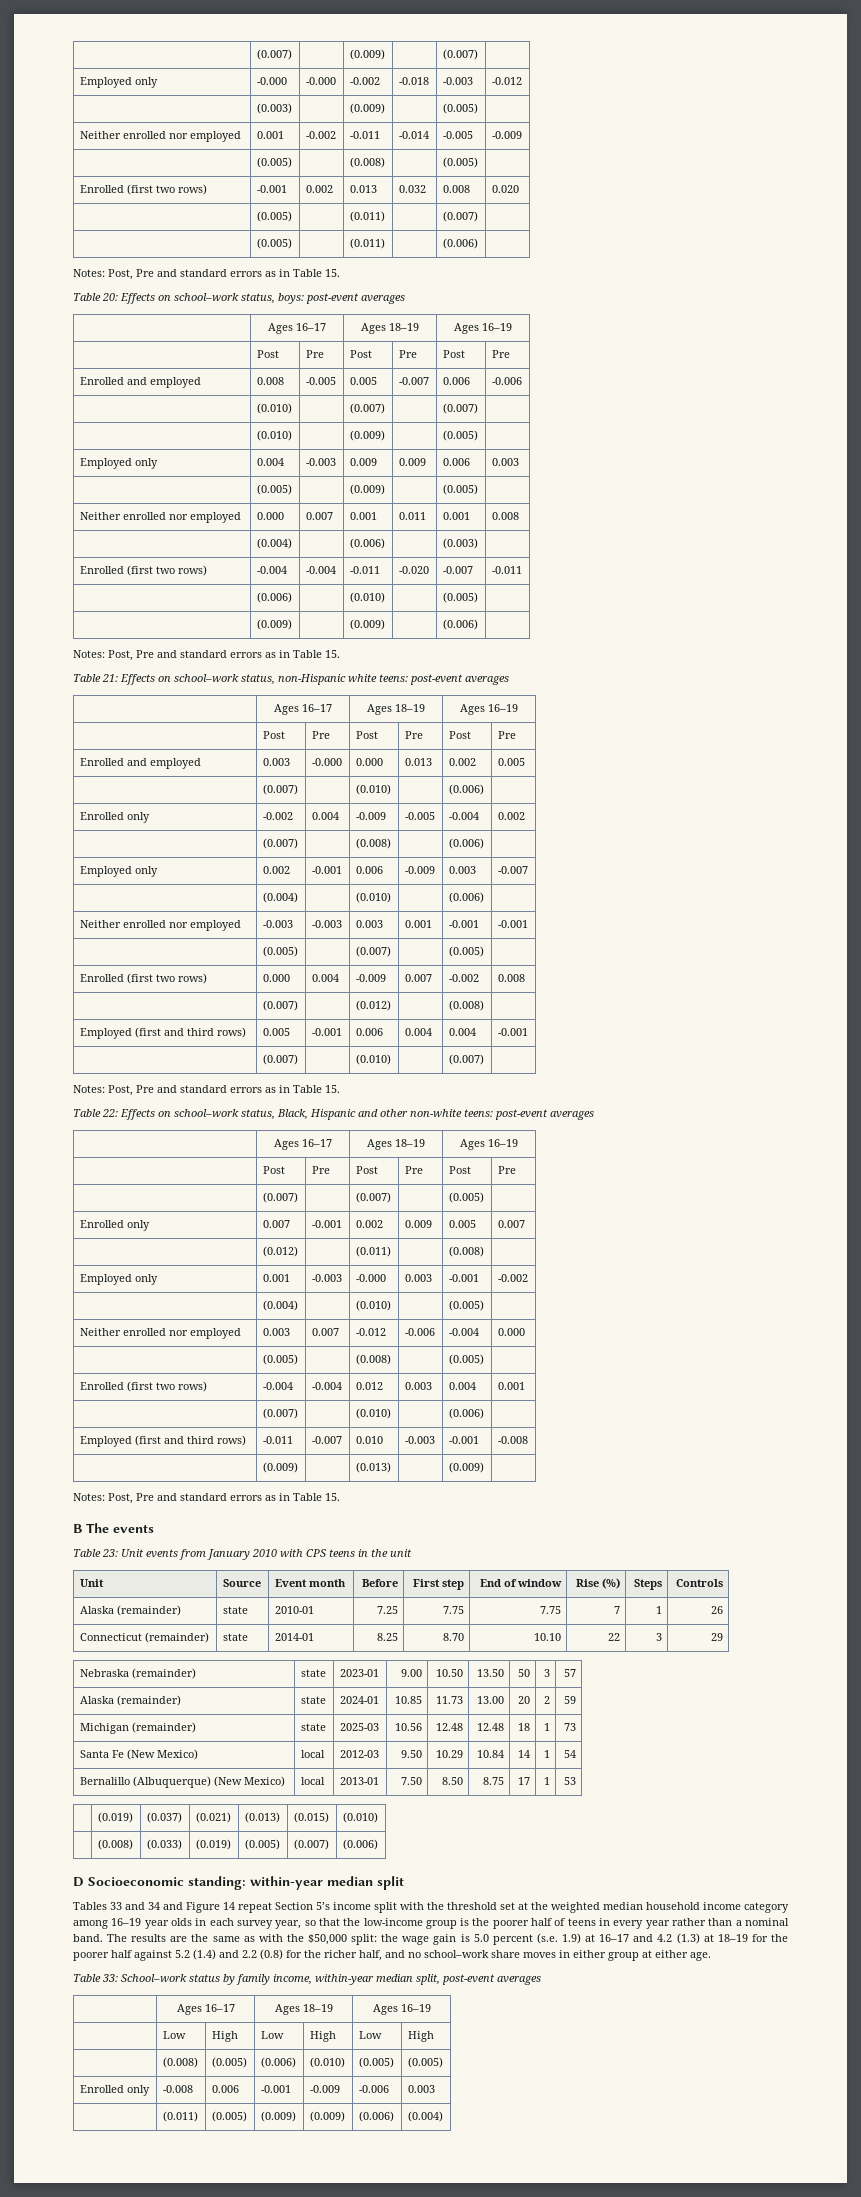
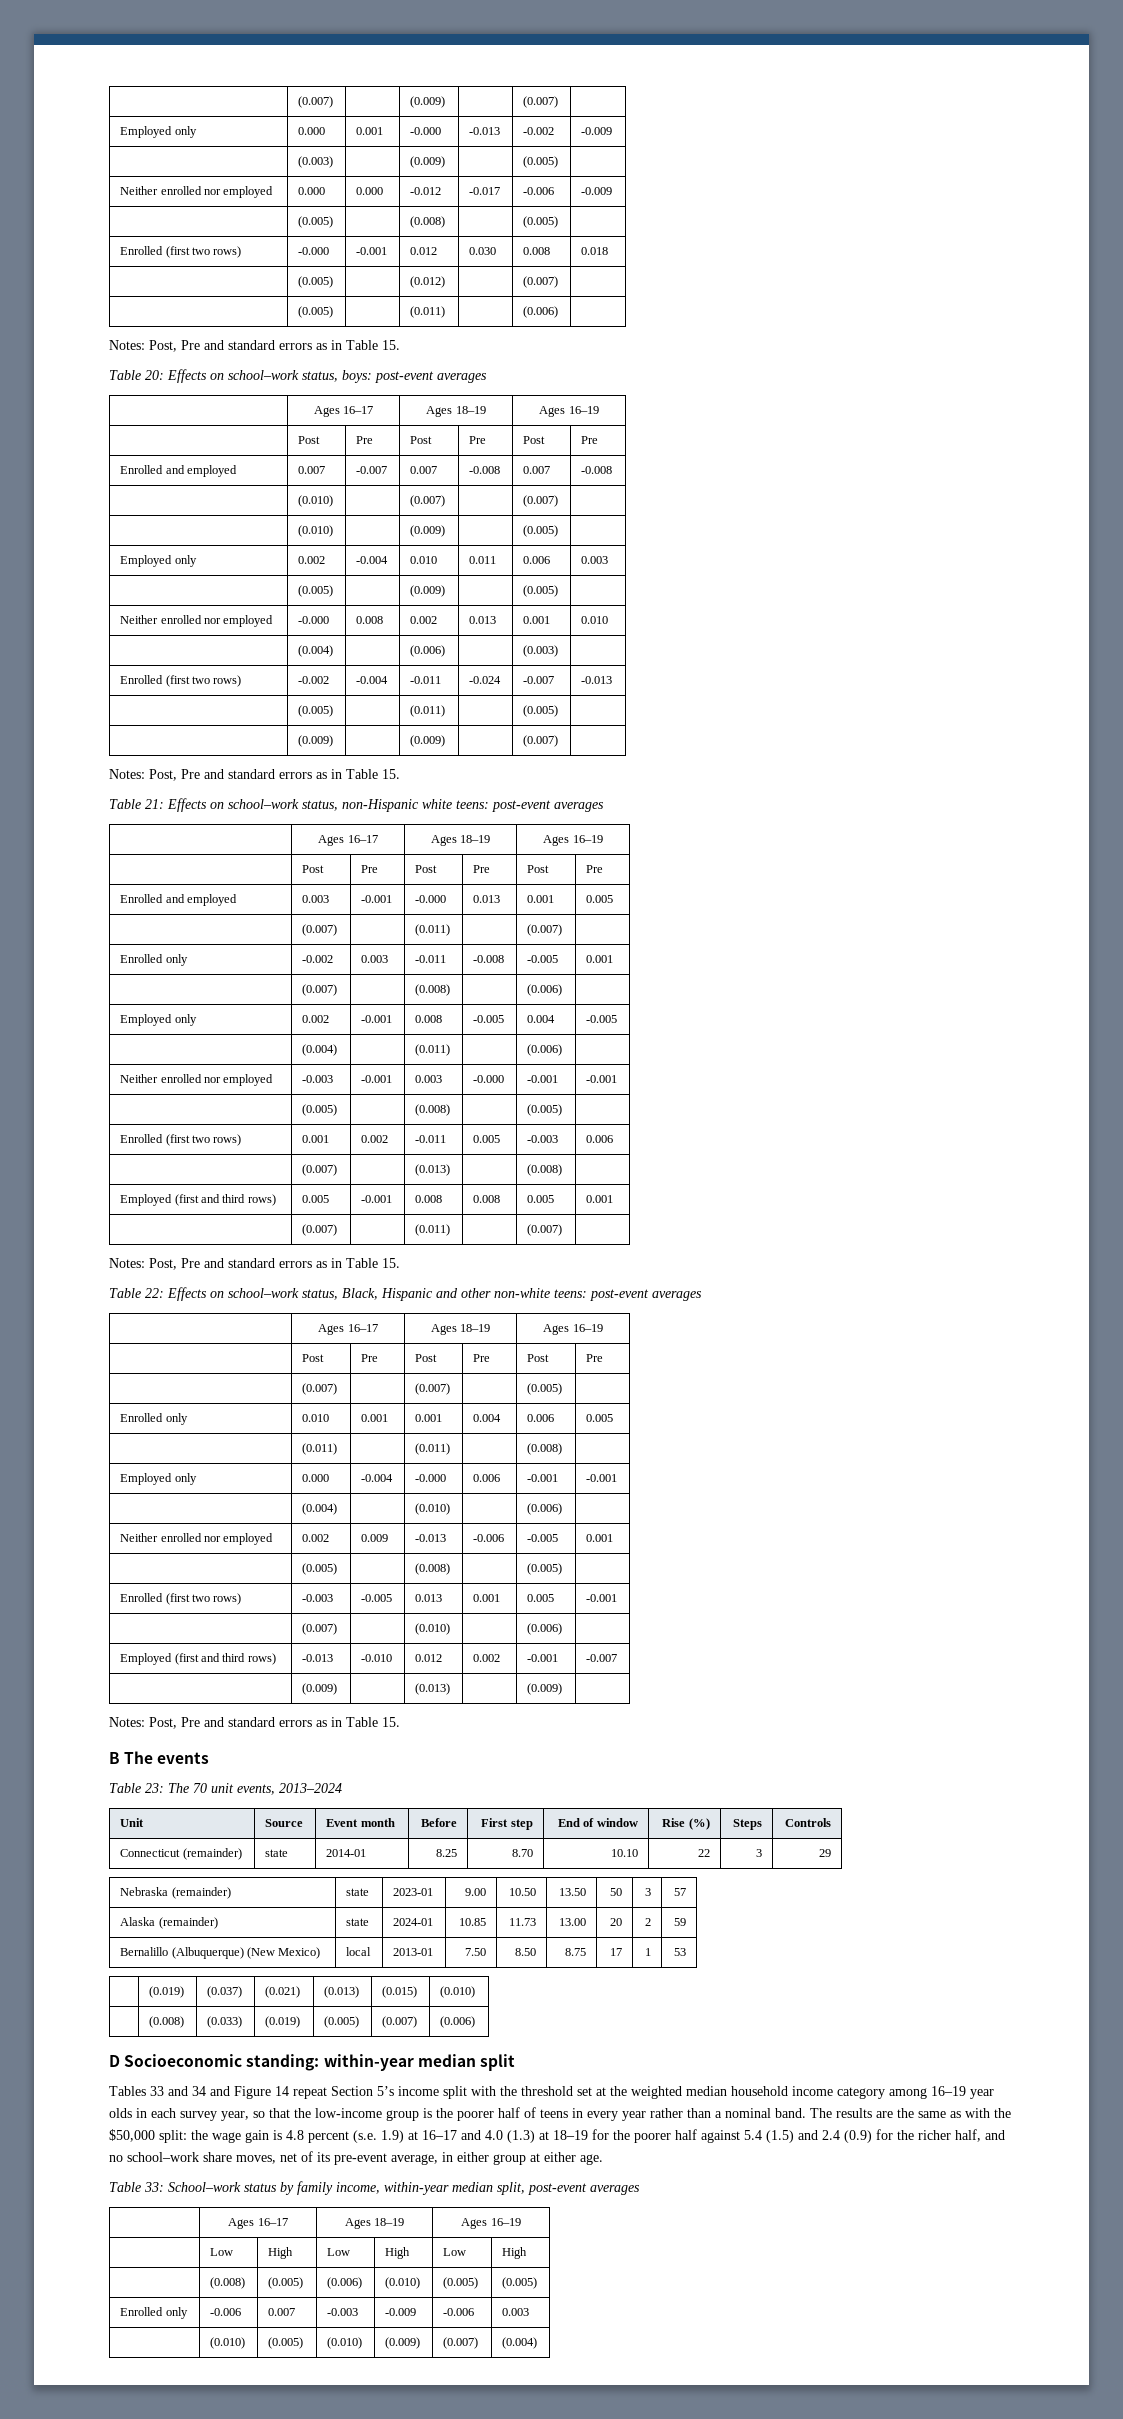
[256,77,287,85] [305,77,336,85] [349,77,380,85] [398,77,429,85] [442,77,473,85] [491,77,522,85] -0.000 | -0.000 | -0.002 | -0.018 | -0.003 | -0.012 -> [298,127,326,135] [356,127,384,135] [410,127,442,135] [469,127,501,135] [523,127,555,135] [581,127,613,135] 0.000 | 0.001 | -0.000 | -0.013 | -0.002 | -0.009
[256,131,284,139] [305,131,336,139] [349,131,380,139] [398,131,429,139] [442,131,473,139] 0.001 | -0.002 | -0.011 | -0.014 | -0.005 -> [298,187,326,195] [356,187,384,195] [410,187,442,195] [469,187,501,195] [523,187,555,195] 0.000 | 0.000 | -0.012 | -0.017 | -0.006
[256,185,287,193] [305,185,333,193] [349,185,377,193] [398,185,426,193] [442,185,470,193] [491,185,519,193] [256,211,292,222] [349,211,385,222] | -0.001 | 0.002 | 0.013 | 0.032 | 0.008 | 0.020 // | (0.005) | | (0.011) -> [298,247,330,255] [356,247,388,255] [410,247,438,255] [469,247,497,255] [523,247,551,255] [581,247,609,255] [298,276,334,288] [410,276,446,288] | -0.000 | -0.001 | 0.012 | 0.030 | 0.008 | 0.018 // | (0.005) | | (0.012)
[256,377,284,385] [305,377,336,385] [349,377,377,385] [398,377,429,385] [442,377,470,385] [491,377,522,385] 0.008 | -0.005 | 0.005 | -0.007 | 0.006 | -0.006 -> [298,466,326,474] [356,466,388,474] [410,466,438,474] [469,466,501,474] [523,466,551,474] [581,466,613,474] 0.007 | -0.007 | 0.007 | -0.008 | 0.007 | -0.008
[256,458,284,466] [305,458,336,466] [349,458,377,466] [398,458,426,466] 0.004 | -0.003 | 0.009 | 0.009 -> [298,556,326,564] [356,556,389,564] [410,556,438,564] [469,556,497,564] 0.002 | -0.004 | 0.010 | 0.011
[256,512,284,520] [305,512,333,520] [349,512,377,520] [398,512,426,520] [442,512,470,520] [491,512,519,520] 0.000 | 0.007 | 0.001 | 0.011 | 0.001 | 0.008 -> [298,616,330,624] [356,616,384,624] [410,616,438,624] [469,616,497,624] [523,616,551,624] [581,616,609,624] -0.000 | 0.008 | 0.002 | 0.013 | 0.001 | 0.010
[256,566,287,574] -0.004 -> [298,676,330,684] -0.002
[398,566,429,574] [442,566,473,574] [491,566,522,574] [256,592,292,603] [349,592,385,603] -0.020 | -0.007 | -0.011 // | (0.006) | | (0.010) -> [469,676,502,684] [523,676,555,684] [581,676,613,684] [298,705,334,717] [410,705,446,717] -0.024 | -0.007 | -0.013 // | (0.005) | | (0.011)
[442,619,478,630] (0.006) -> [523,735,559,747] (0.007)
[311,758,342,766] [355,758,383,766] [404,758,432,766] [448,758,476,766] | -0.000 | 0.000 | 0.013 | 0.002 -> [361,895,393,903] [415,895,447,903] [473,895,501,903] [527,895,555,903] | -0.001 | -0.000 | 0.013 | 0.001
[355,784,391,795] [448,784,484,795] (0.010) | | (0.006) -> [415,924,451,936] [527,924,563,936] (0.011) | | (0.007)
[311,812,339,820] [355,812,386,820] [404,812,435,820] [448,812,479,820] [497,812,525,820] 0.004 | -0.009 | -0.005 | -0.004 | 0.002 -> [361,955,389,963] [415,955,447,963] [473,955,505,963] [527,955,559,963] [586,955,614,963] 0.003 | -0.011 | -0.008 | -0.005 | 0.001
[355,866,383,874] [404,866,435,874] [448,866,476,874] [497,866,528,874] [262,892,298,903] [355,892,391,903] 0.006 | -0.009 | 0.003 | -0.007 // | (0.004) | | (0.010) -> [415,1015,443,1023] [473,1015,505,1023] [527,1015,556,1023] [586,1015,618,1023] [302,1044,338,1056] [415,1044,451,1056] 0.008 | -0.005 | 0.004 | -0.005 // | (0.004) | | (0.011)
[311,920,342,928] [355,920,383,928] [404,920,432,928] -0.003 | 0.003 | 0.001 -> [361,1075,393,1083] [415,1075,443,1083] [473,1075,505,1083] -0.001 | 0.003 | -0.000
[355,946,391,957] [448,946,484,957] [79,973,207,984] [262,974,290,982] [311,974,339,982] [355,974,386,982] [404,974,432,982] [448,974,479,982] [497,974,525,982] [262,1000,298,1011] [355,1000,391,1011] (0.007) | | (0.005) | // Enrolled (first two rows) | 0.000 | 0.004 | -0.009 | 0.007 | -0.002 | 0.008 // | (0.007) | | (0.012) -> [415,1104,451,1116] [527,1104,563,1116] [120,1134,242,1146] [302,1135,330,1143] [361,1135,389,1143] [415,1135,447,1143] [473,1135,501,1143] [527,1135,559,1143] [586,1135,614,1143] [302,1164,338,1176] [415,1164,451,1176] (0.008) | | (0.005) | // Enrolled (first two rows) | 0.001 | 0.002 | -0.011 | 0.005 | -0.003 | 0.006 // | (0.007) | | (0.013)
[355,1028,383,1036] [404,1028,432,1036] [448,1028,476,1036] [497,1028,528,1036] [262,1054,298,1065] [355,1054,391,1065] 0.006 | 0.004 | 0.004 | -0.001 // | (0.007) | | (0.010) -> [415,1195,443,1203] [473,1195,501,1203] [527,1195,555,1203] [586,1195,614,1203] [302,1224,338,1236] [415,1224,451,1236] 0.008 | 0.008 | 0.005 | 0.001 // | (0.007) | | (0.011)
[262,1220,290,1228] [311,1220,342,1228] [355,1220,383,1228] [404,1220,432,1228] [448,1220,476,1228] [497,1220,525,1228] [262,1246,298,1257] 0.007 | -0.001 | 0.002 | 0.009 | 0.005 | 0.007 // | (0.012) -> [302,1414,330,1422] [361,1414,389,1422] [415,1414,443,1422] [473,1414,502,1422] [527,1414,555,1422] [586,1414,614,1422] [302,1443,338,1455] 0.010 | 0.001 | 0.001 | 0.004 | 0.006 | 0.005 // | (0.011)
[262,1274,290,1282] [311,1274,342,1282] [355,1274,386,1282] [404,1274,432,1282] [448,1274,479,1282] [497,1274,528,1282] [262,1300,298,1311] [355,1300,391,1311] [448,1300,484,1311] [79,1328,241,1339] [262,1328,290,1336] [311,1328,339,1336] [355,1328,386,1336] [404,1328,435,1336] [448,1328,479,1336] [497,1328,525,1336] [262,1354,298,1365] [355,1354,391,1365] [448,1354,484,1365] [79,1381,207,1392] [262,1382,293,1390] [311,1382,342,1390] [355,1382,383,1390] [404,1382,432,1390] [448,1382,476,1390] [497,1382,525,1390] 0.001 | -0.003 | -0.000 | 0.003 | -0.001 | -0.002 // | (0.004) | | (0.010) | | (0.005) | // Neither enrolled nor employed | 0.003 | 0.007 | -0.012 | -0.006 | -0.004 | 0.000 // | (0.005) | | (0.008) | | (0.005) | // Enrolled (first two rows) | -0.004 | -0.004 | 0.012 | 0.003 | 0.004 | 0.001 -> [302,1474,330,1482] [361,1474,394,1482] [415,1474,447,1482] [473,1474,501,1482] [527,1474,559,1482] [586,1474,618,1482] [302,1503,338,1515] [415,1503,451,1515] [527,1503,563,1515] [120,1533,274,1545] [302,1534,330,1542] [361,1534,389,1542] [415,1534,447,1542] [473,1534,505,1542] [527,1534,559,1542] [586,1534,614,1542] [302,1563,338,1575] [415,1563,451,1575] [527,1563,563,1575] [120,1593,242,1605] [302,1594,334,1602] [361,1594,393,1602] [415,1594,443,1602] [473,1594,501,1602] [527,1594,555,1602] [586,1594,618,1602] 0.000 | -0.004 | -0.000 | 0.006 | -0.001 | -0.001 // | (0.004) | | (0.010) | | (0.006) | // Neither enrolled nor employed | 0.002 | 0.009 | -0.013 | -0.006 | -0.005 | 0.001 // | (0.005) | | (0.008) | | (0.005) | // Enrolled (first two rows) | -0.003 | -0.005 | 0.013 | 0.001 | 0.005 | -0.001
[262,1436,293,1444] [311,1436,342,1444] [355,1436,383,1444] [404,1436,435,1444] [448,1436,479,1444] [497,1436,528,1444] -0.011 | -0.007 | 0.010 | -0.003 | -0.001 | -0.008 -> [302,1654,334,1662] [361,1654,393,1662] [415,1654,443,1662] [473,1654,501,1662] [527,1654,559,1662] [586,1654,618,1662] -0.013 | -0.010 | 0.012 | 0.002 | -0.001 | -0.007
[121,1549,388,1560] Unit events from January 2010 with CPS teens in the -> [168,1783,207,1793] The 70
(412, 1553) none -> [237,1783,342,1795] events, 2013–2024
[79,1605,181,1616] [222,1606,248,1614] [274,1606,314,1614] [376,1606,398,1614] [442,1606,464,1614] [539,1606,561,1614] [613,1606,620,1614] [655,1606,662,1614] [710,1606,723,1614] // Alaska (remainder) | state | 2010-01 | 7.25 | 7.75 | 7.75 | 7 | 1 | 26 -> (831, 1822) none
[79,1722,196,1734] [300,1723,326,1731] [339,1723,379,1731] [394,1723,422,1731] [435,1723,463,1731] [476,1723,504,1731] [517,1723,530,1731] [543,1723,550,1731] [563,1723,576,1731] [79,1749,198,1760] [300,1750,325,1758] [339,1750,379,1758] [400,1750,422,1758] [435,1750,463,1758] [476,1750,504,1758] [517,1750,530,1758] [543,1750,550,1758] [563,1750,576,1758] // Michigan (remainder) | state | 2025-03 | 10.56 | 12.48 | 12.48 | 18 | 1 | 73 // Santa Fe (New Mexico) | local | 2012-03 | 9.50 | 10.29 | 10.84 | 14 | 1 | 54 -> (686, 1922) none
[473,1934,489,1942] 5.0 -> [286,2130,304,2140] 4.8
[657,1934,673,1942] 4.2 -> [485,2130,503,2140] 4.0
[175,1949,283,1960] 5.2 (1.4) and 2.2 (0.8) -> [744,2130,872,2143] 5.4 (1.5) and 2.4 (0.9)
[523,1952,556,1958] moves -> [236,2151,438,2165] moves, net of its pre-event average,
[162,2085,193,2093] [211,2085,239,2093] [260,2085,291,2093] -0.008 | 0.006 | -0.001 -> [210,2308,242,2316] [268,2308,296,2316] [327,2308,359,2316] -0.006 | 0.007 | -0.003
[162,2111,198,2122] [211,2111,247,2122] [260,2111,296,2122] [309,2111,345,2122] [358,2111,394,2122] (0.011) | (0.005) | (0.009) | (0.009) | (0.006) -> [210,2337,246,2349] [268,2337,304,2349] [327,2337,363,2349] [385,2337,421,2349] [443,2337,479,2349] (0.010) | (0.005) | (0.010) | (0.009) | (0.007)

